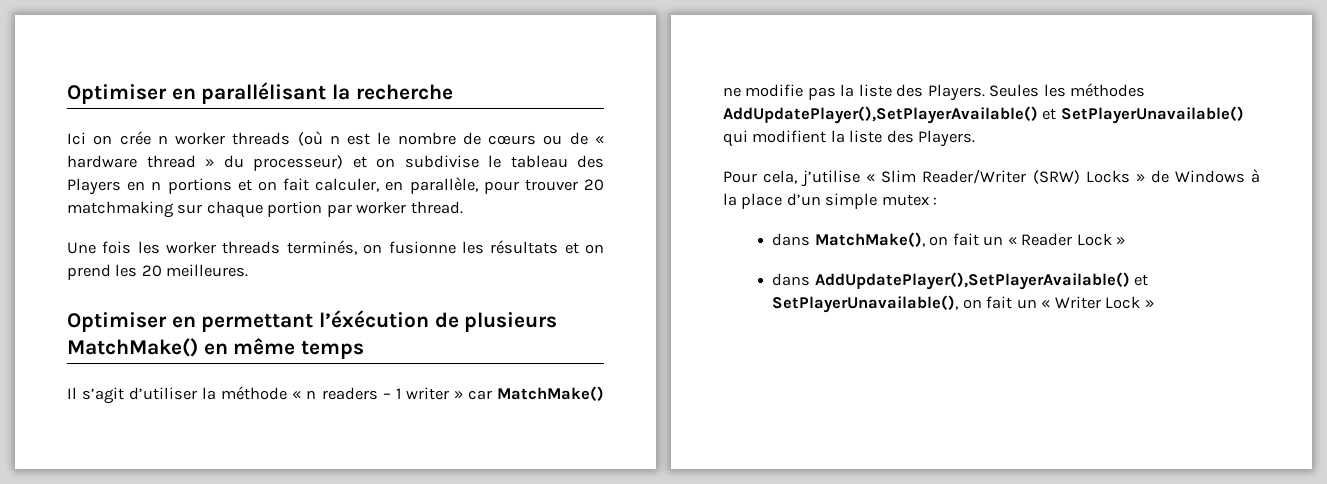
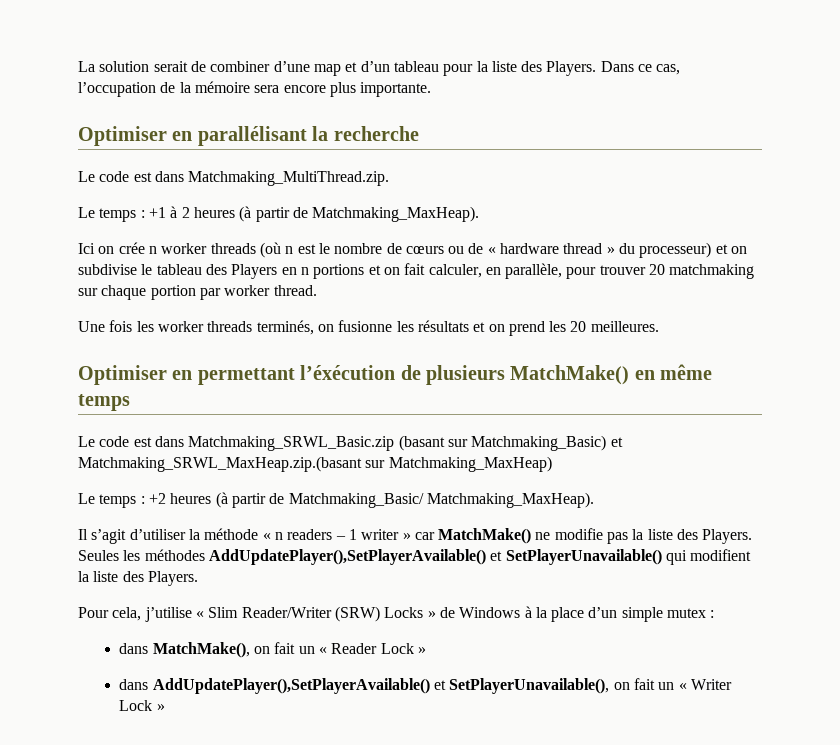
(67, 94) none -> [78,61,681,76] [78,81,432,97] La solution serait de combiner d’une map et d’un tableau pour la liste des Players. Dans ce cas, l’occupation de la mémoire sera encore plus importante. //
(453, 92) none -> [78,171,390,186] [78,206,480,222] // Le code est dans Matchmaking_MultiThread.zip. // Le temps : +1 à 2 heures (à partir de Matchmaking_MaxHeap).
(365, 350) none -> [78,435,623,451] [78,456,552,472] [78,492,594,508] // Le code est dans Matchmaking_SRWL_Basic.zip (basant sur Matchmaking_Basic) et Matchmaking_SRWL_MaxHeap.zip.(basant sur Matchmaking_MaxHeap) // Le temps : +2 heures (à partir de Matchmaking_Basic/ Matchmaking_MaxHeap).

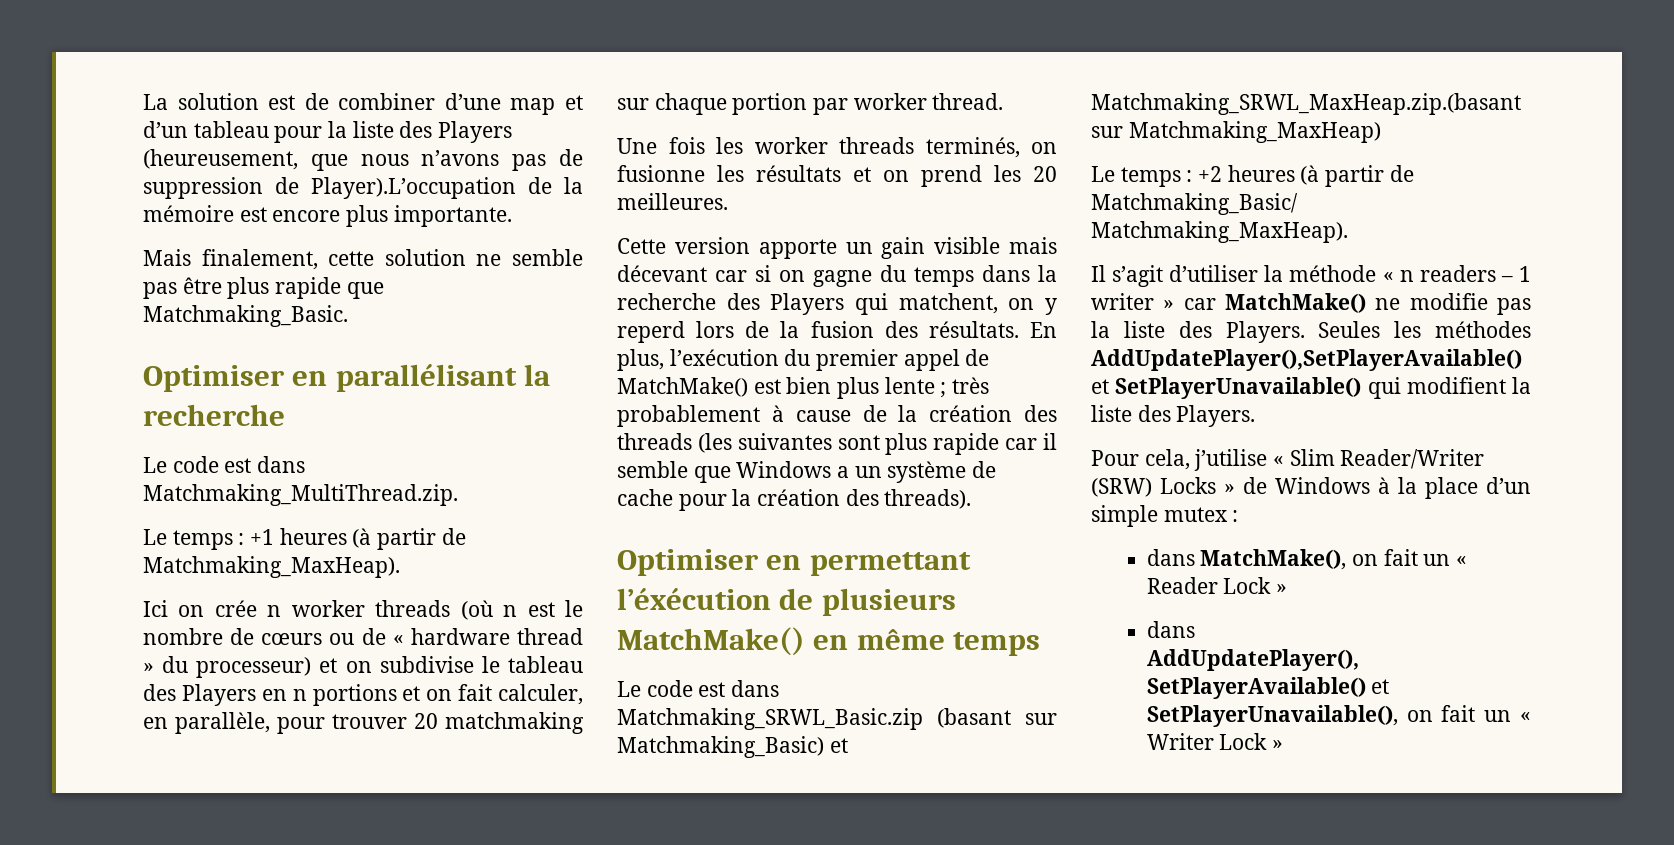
[153,61,188,72] serait -> [268,95,296,110] est
[546,61,681,76] [78,82,156,97] Players. Dans ce cas, l’occupation -> [438,121,513,143] [143,149,583,171] [143,177,516,199] Players (heureusement, que nous n’avons pas de suppression de Player).L’occupation
[254,85,280,93] sera -> [239,207,267,222] est
(432, 89) none -> [143,249,583,270] [143,277,384,299] [143,305,348,327] // Mais finalement, cette solution ne semble pas être plus rapide que Matchmaking_Basic.
[170,206,190,218] à 2 -> (275, 537) none
(659, 326) none -> [617,237,1057,259] [617,265,1057,287] [617,293,1057,315] [617,321,1057,343] [617,349,990,371] [617,377,990,399] [617,405,1057,427] [617,433,1057,455] [617,461,997,483] [617,489,972,511] // Cette version apporte un gain visible mais décevant car si on gagne du temps dans la recherche des Players qui matchent, on y reperd lors de la fusion des résultats. En plus, l’exécution du premier appel de MatchMake() est bien plus lente ; très probablement à cause de la création des threads (les suivantes sont plus rapide car il semble que Windows a un système de cache pour la création des threads).

